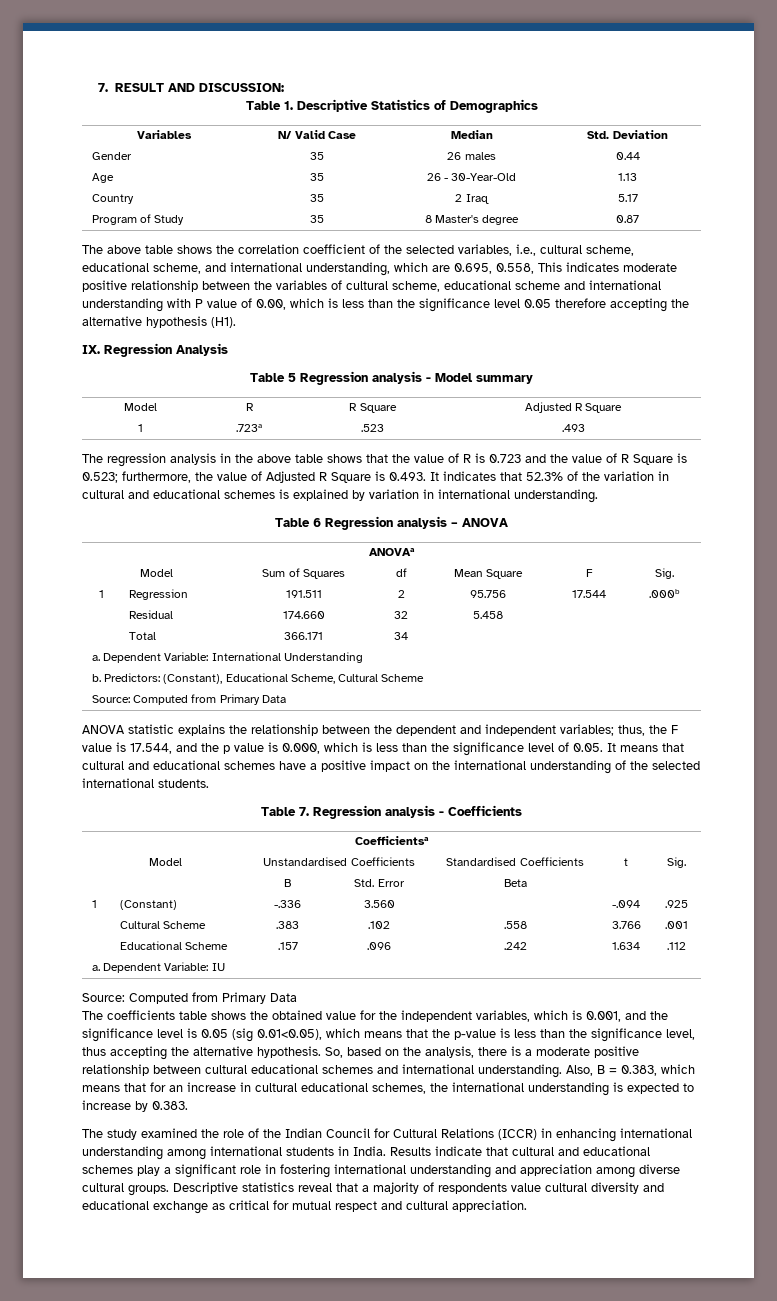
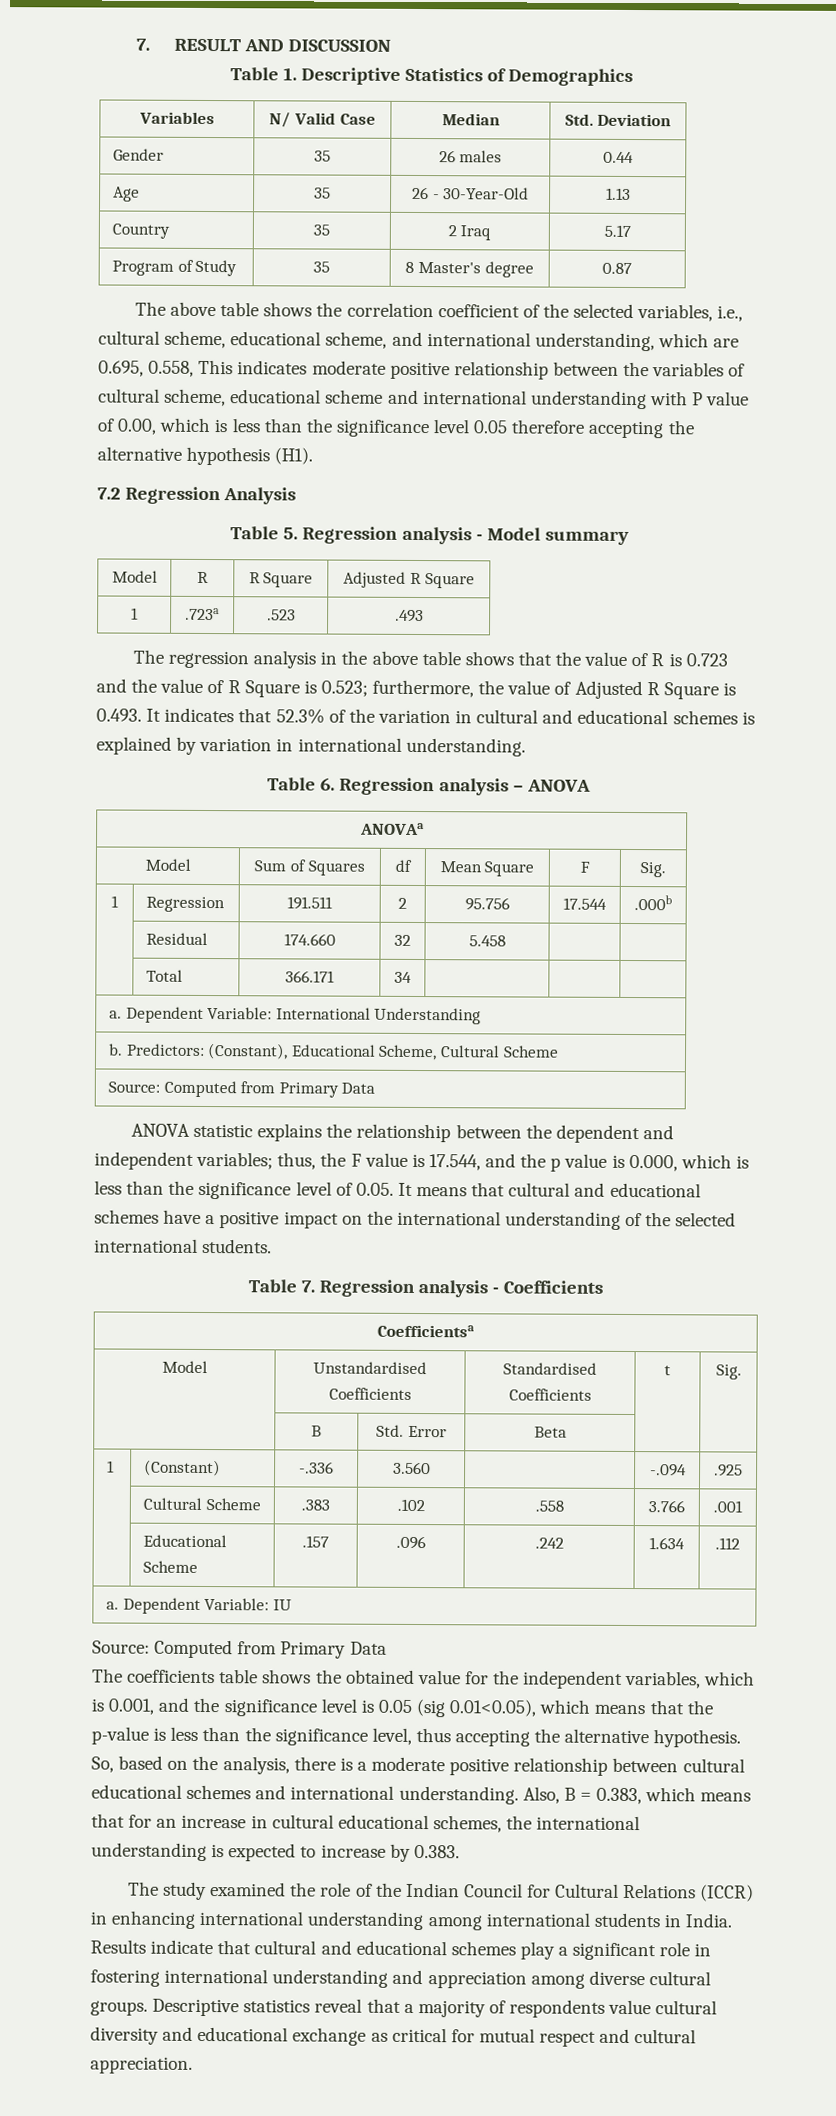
[198,83,284,92] DISCUSSION: -> [287,39,391,52] DISCUSSION
[82,345,100,354] IX. -> [97,487,121,500] 7.2
[288,373,296,382] 5 -> [283,527,299,540] 5.
[313,518,321,527] 6 -> [320,777,336,791] 6.

